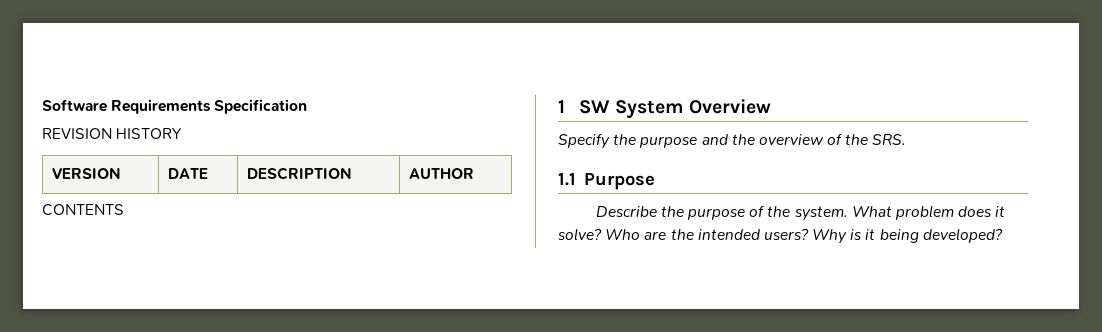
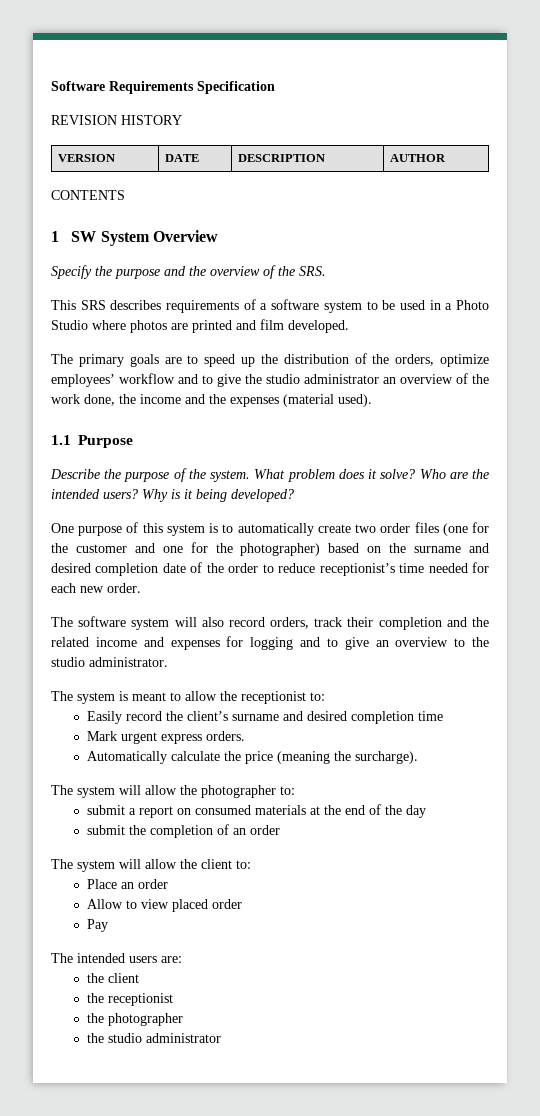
(907, 139) none -> [51,299,489,313] [51,319,349,333] [51,353,489,367] [51,373,489,387] [51,394,372,407] // This SRS describes requirements of a software system to be used in a Photo Studio where photos are printed and film developed. // The primary goals are to speed up the distribution of the orders, optimize employees’ workflow and to give the studio administrator an overview of the work done, the income and the expenses (material used).
(1003, 235) none -> [51,522,489,536] [51,542,490,556] [51,562,489,576] [51,583,141,593] [51,616,490,630] [51,636,489,650] [51,657,168,667] [51,691,325,704] [86,711,443,724] [86,731,245,744] [86,751,418,764] [51,785,295,798] [86,804,426,818] [86,824,280,838] [51,859,251,872] [86,879,168,889] [86,899,242,912] [86,919,108,932] [51,953,182,963] [86,973,139,983] [86,993,173,1006] [86,1013,183,1026] [86,1033,221,1043] // One purpose of this system is to automatically create two order files (one for the customer and one for the photographer) based on the surname and desired completion date of the order to reduce receptionist’s time needed for each new order. // The software system will also record orders, track their completion and the related income and expenses for logging and to give an overview to the studio administrator. // The system is meant to allow the receptionist to: // Easily record the client’s surname and desired completion time // Mark urgent express orders. // Automatically calculate the price (meaning the surcharge). // The system will allow the photographer to: // submit a report on consumed materials at the end of the day // submit the completion of an order // The system will allow the client to: // Place an order // Allow to view placed order // Pay // The intended users are: // the client // the receptionist // the photographer // the studio administrator

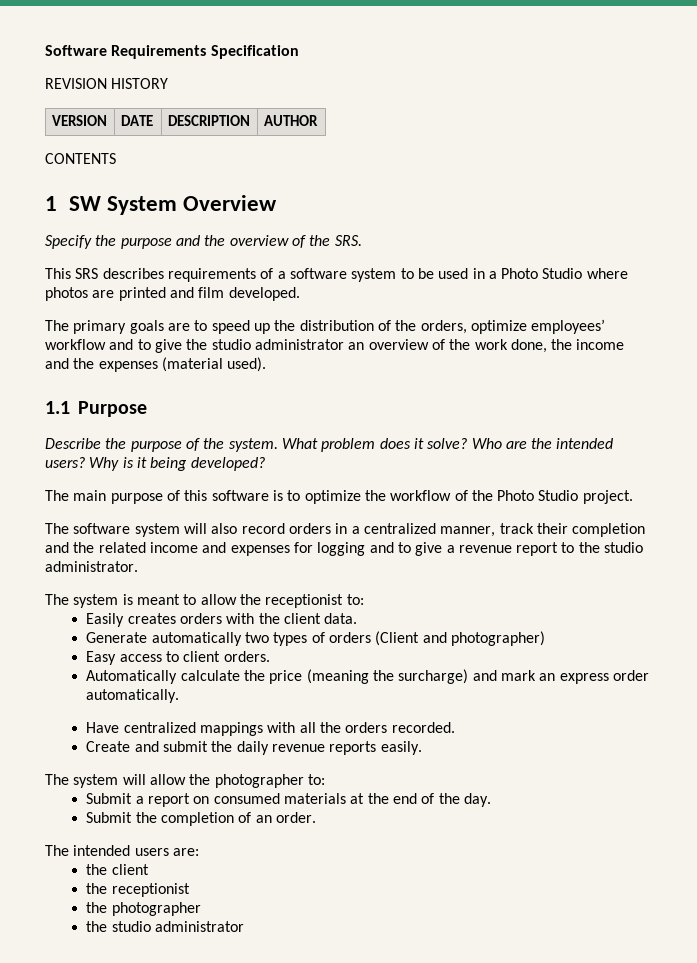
[51,523,74,533] One -> [45,490,107,501] The main
[166,524,205,536] system -> [211,490,269,501] software
[237,522,489,536] [51,542,490,556] [51,562,489,576] [51,583,141,593] automatically create two order files (one for the customer and one for the photographer) based on the surname and desired completion date of the order to reduce receptionist’s time needed for each new order. -> [304,490,633,504] optimize the workflow of the Photo Studio project.
[270,617,310,629] orders, -> [288,523,496,537] orders in a centralized manner,
[375,637,449,647] an overview -> [446,542,559,556] a revenue report
[125,711,443,724] [86,731,202,744] record the client’s surname and desired completion time // Mark urgent express -> [127,613,358,624] [86,631,545,646] [86,651,221,665] creates orders with the client data. // Generate automatically two types of orders (Client and photographer) // Easy access to client
[354,751,418,764] surcharge). -> [398,669,649,684] [86,689,180,703] [86,722,455,736] [86,741,422,755] surcharge) and mark an express order automatically. // Have centralized mappings with all the orders recorded. // Create and submit the daily revenue reports easily.
[86,805,125,815] submit -> [86,793,133,804] Submit
[405,805,426,818] [86,825,125,835] day // submit -> [463,793,491,807] [86,812,133,823] day. // Submit
[249,825,280,835] [51,859,251,872] [86,879,168,889] [86,899,242,912] [86,919,108,932] order // The system will allow the client to: // Place an order // Allow to view placed order // Pay -> [275,812,316,823] order.

